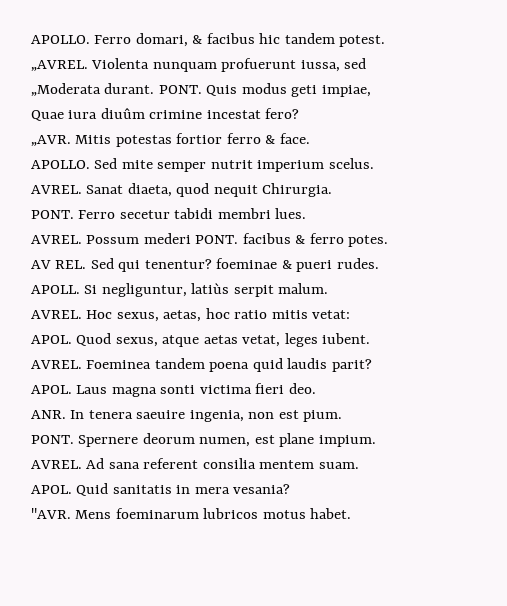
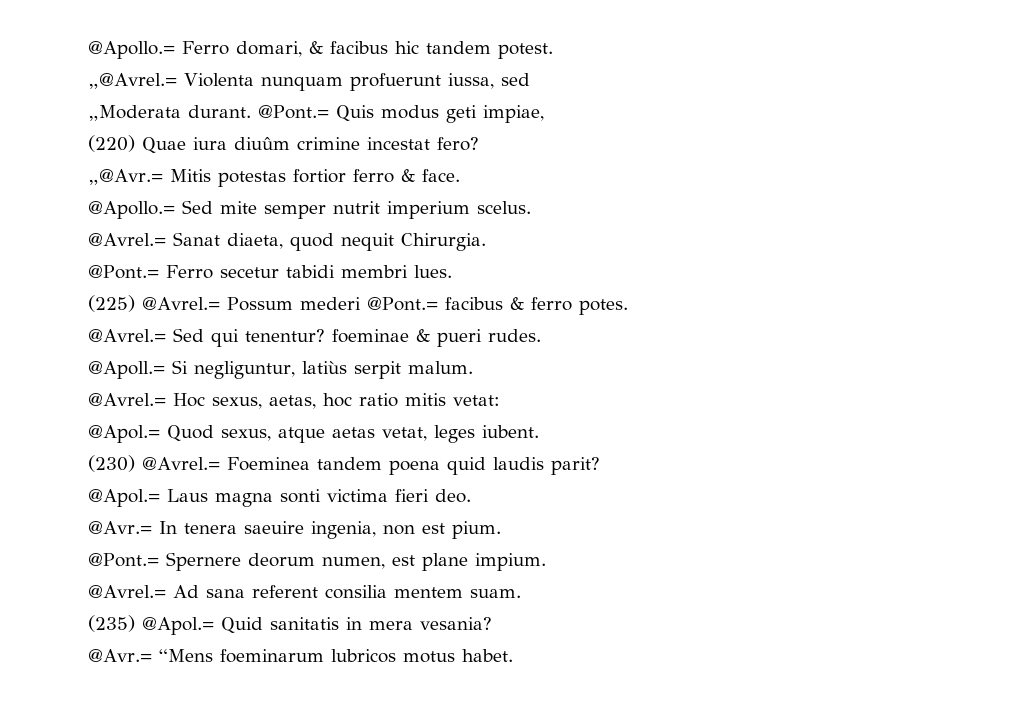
[31,35,90,44] APOLLO. -> [88,41,175,59] @Apollo.=
[31,60,88,71] „AVREL. -> [88,73,177,89] „@Avrel.=
[158,85,202,94] PONT. -> [258,105,329,119] @Pont.=
(371, 91) none -> [88,135,135,152] (220)
[31,135,71,146] „AVR. -> [88,169,163,185] „@Avr.=
[31,160,90,169] APOLLO. -> [88,201,175,219] @Apollo.=
[31,185,82,194] AVREL. -> [88,233,166,246] @Avrel.=
[31,210,74,219] PONT. -> [88,265,159,279] @Pont.=
[31,235,82,244] AVREL. -> [88,295,220,312] (225) @Avrel.=
[195,235,239,244] PONT. -> [366,297,438,311] @Pont.=
[31,260,87,269] AV REL. -> [88,329,166,342] @Avrel.=
[31,285,80,294] APOLL. -> [88,361,165,379] @Apoll.=
[31,310,82,319] AVREL. -> [88,393,166,406] @Avrel.=
[31,335,72,344] APOL. -> [88,425,160,443] @Apol.=
[31,360,82,369] AVREL. -> [88,455,220,472] (230) @Avrel.=
[31,385,72,394] APOL. -> [88,489,160,507] @Apol.=
[31,410,66,419] ANR. -> [88,521,152,534] @Avr.=
[31,435,74,444] PONT. -> [88,553,159,567] @Pont.=
[31,460,82,469] AVREL. -> [88,585,166,598] @Avrel.=
[31,485,72,494] APOL. -> [88,615,214,635] (235) @Apol.=
[31,508,112,519] "AVR. Mens -> [88,649,213,662] @Avr.= “Mens

